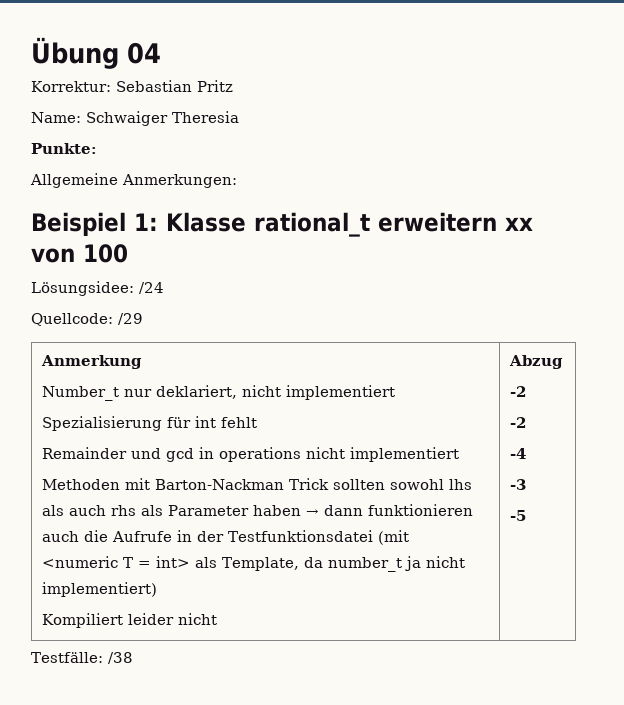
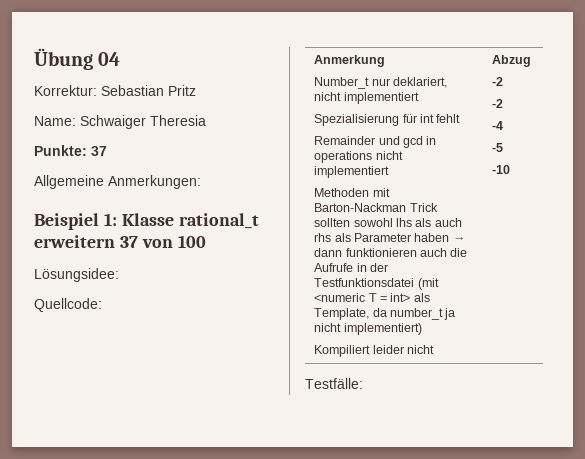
(97, 148) none -> [91,146,107,156] 37
[505,217,533,231] xx -> [119,236,138,248] 37
[139,282,164,294] /24 -> (119, 275) none
[118,313,143,325] /29 -> (102, 305) none
[510,479,527,490] [510,510,527,521] -3 // -5 -> [492,143,504,152] [492,165,511,174] -5 // -10
[107,652,133,664] /38 -> (363, 383) none

